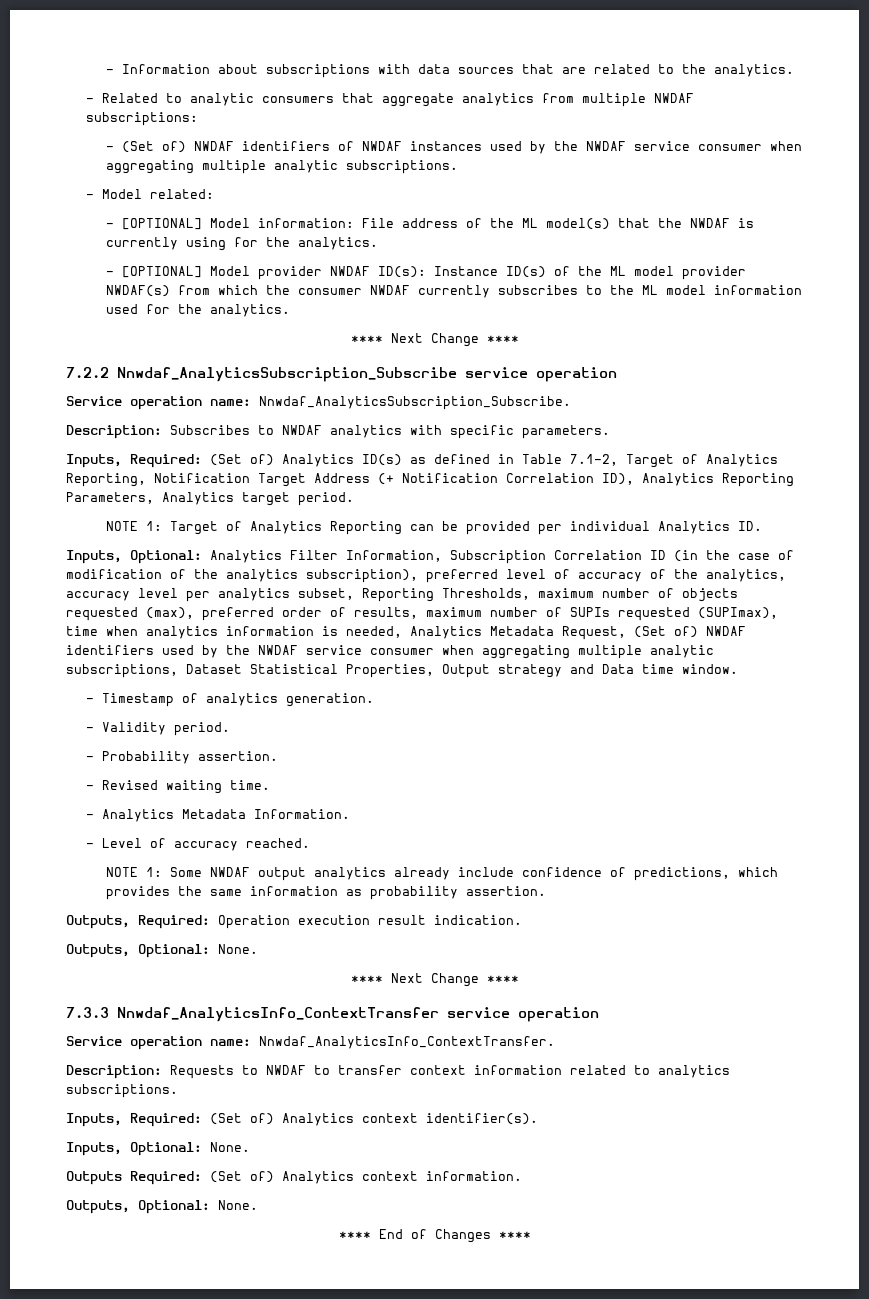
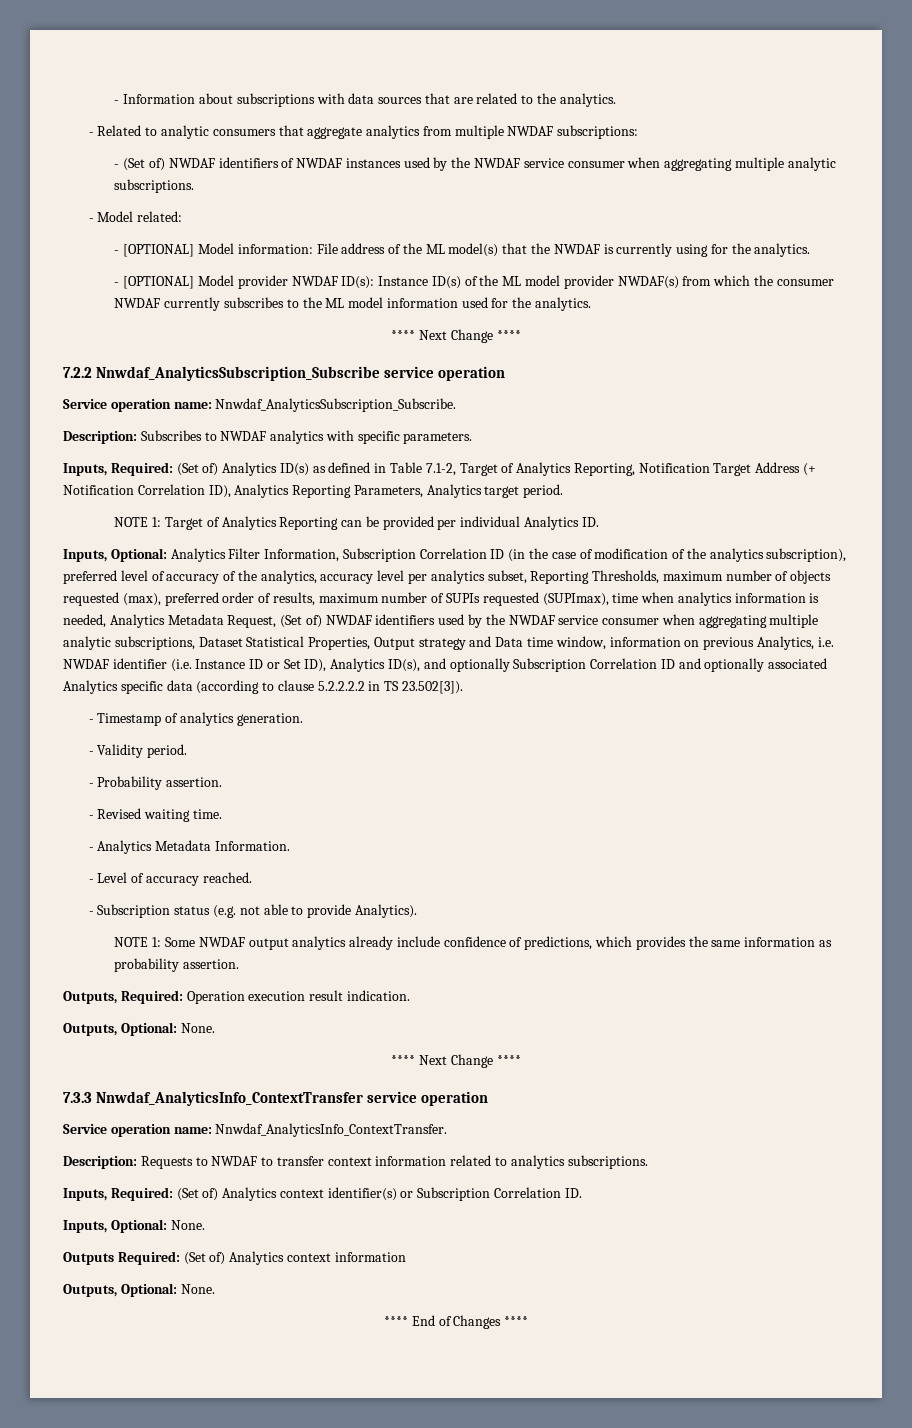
[682,664,738,674] window. -> [555,636,834,650] [63,658,828,672] [63,680,464,694] window, information on previous Analytics, i.e. NWDAF identifier (i.e. Instance ID or Set ID), Analytics ID(s), and optionally Subscription Correlation ID and optionally associated Analytics specific data (according to clause 5.2.2.2.2 in TS 23.502[3]).
(310, 843) none -> [88,904,417,918] // - Subscription status (e.g. not able to provide Analytics).
[426,1113,538,1125] identifier(s). -> [327,1187,582,1201] identifier(s) or Subscription Correlation ID.
[426,1171,522,1181] information. -> [334,1252,406,1262] information

